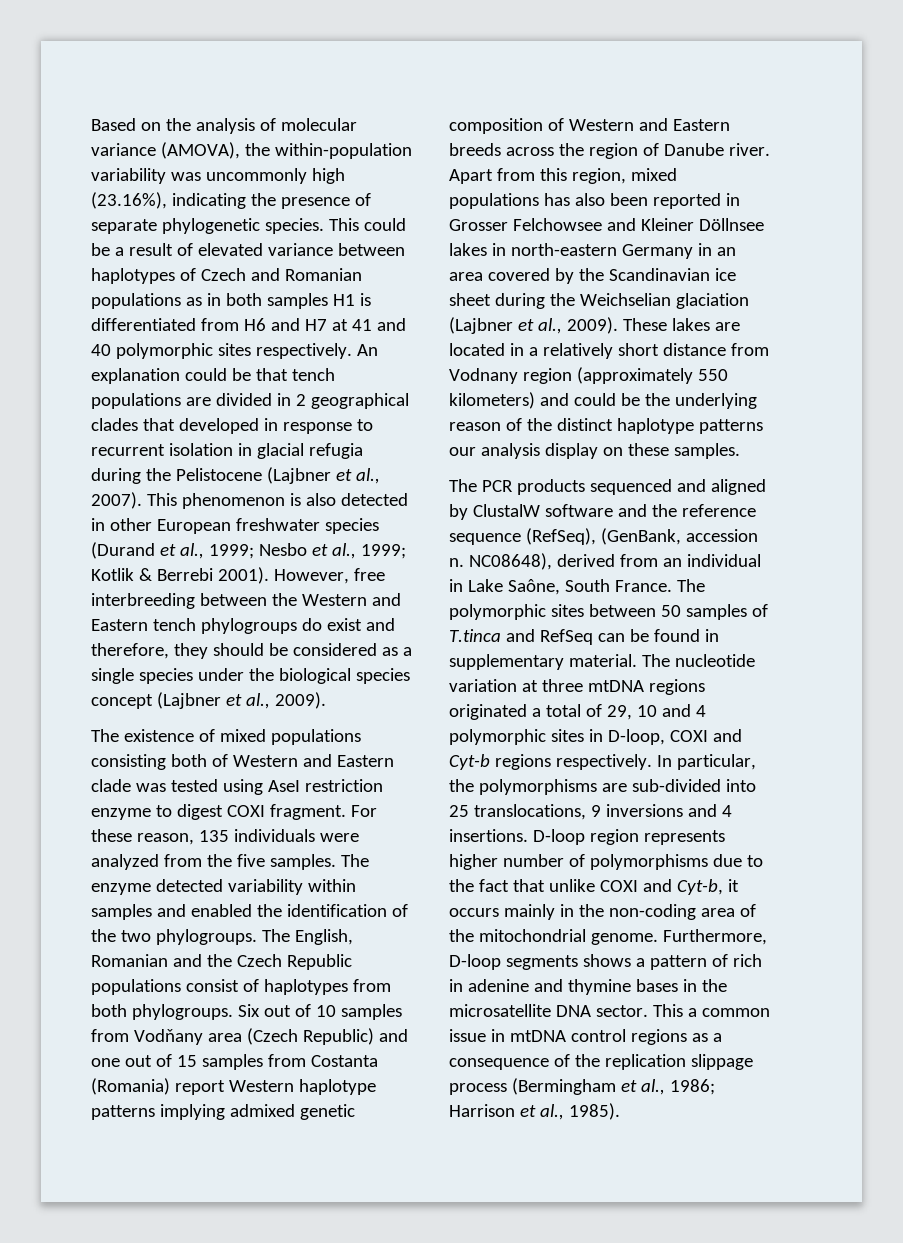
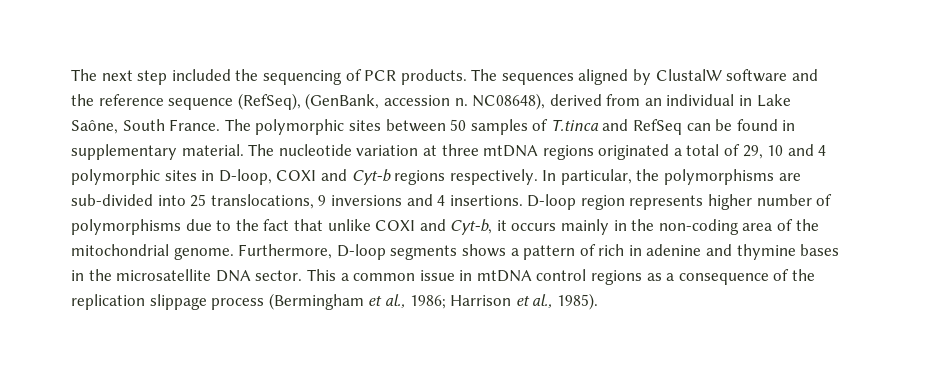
[91,118,357,134] [91,142,412,159] [91,168,345,184] [91,192,371,209] [91,218,406,234] [91,243,405,256] [91,268,362,284] [91,293,371,309] [91,318,406,331] [91,343,378,359] [91,368,335,384] [91,393,409,409] [91,418,373,434] [91,443,363,459] [91,467,380,484] [91,492,408,509] [91,518,379,534] [91,542,406,559] [91,567,385,584] [91,593,401,609] [91,618,395,634] [91,643,412,659] [91,668,410,684] [91,692,326,709] [91,729,361,745] [91,754,394,770] [91,779,383,795] [91,804,377,820] [91,829,359,845] [91,854,369,870] [91,879,356,895] [91,904,408,920] [91,929,353,945] [91,954,352,970] [91,979,391,995] [91,1004,402,1020] [91,1028,408,1045] [91,1054,378,1070] [91,1078,376,1095] [91,1104,355,1120] [449,118,730,134] [449,143,770,159] [449,168,677,184] [449,193,740,209] [449,218,764,231] [449,243,736,259] [449,268,736,284] [449,293,749,309] [449,317,740,334] [449,343,769,359] [449,367,728,384] [449,392,757,409] [449,418,763,434] [449,443,740,459] [449,479,706,495] Based on the analysis of molecular variance (AMOVA), the within-population variability was uncommonly high (23.16%), indicating the presence of separate phylogenetic species. This could be a result of elevated variance between haplotypes of Czech and Romanian populations as in both samples H1 is differentiated from H6 and H7 at 41 and 40 polymorphic sites respectively. An explanation could be that tench populations are divided in 2 geographical clades that developed in response to recurrent isolation in glacial refugia during the Pelistocene (Lajbner et al., 2007). This phenomenon is also detected in other European freshwater species (Durand et al., 1999; Nesbo et al., 1999; Kotlik & Berrebi 2001). However, free interbreeding between the Western and Eastern tench phylogroups do exist and therefore, they should be considered as a single species under the biological species concept (Lajbner et al., 2009). // The existence of mixed populations consisting both of Western and Eastern clade was tested using AseI restriction enzyme to digest COXI fragment. For these reason, 135 individuals were analyzed from the five samples. The enzyme detected variability within samples and enabled the identification of the two phylogroups. The English, Romanian and the Czech Republic populations consist of haplotypes from both phylogroups. Six out of 10 samples from Vodňany area (Czech Republic) and one out of 15 samples from Costanta (Romania) report Western haplotype patterns implying admixed genetic composition of Western and Eastern breeds across the region of Danube river. Apart from this region, mixed populations has also been reported in Grosser Felchowsee and Kleiner Döllnsee lakes in north-eastern Germany in an area covered by the Scandinavian ice sheet during the Weichselian glaciation (Lajbner et al., 2009). These lakes are located in a relatively short distance from Vodnany region (approximately 550 kilometers) and could be the underlying reason of the distinct haplotype patterns our analysis display on these samples. // The PCR products sequenced and -> [71,69,574,85] The next step included the sequencing of PCR products. The sequences

